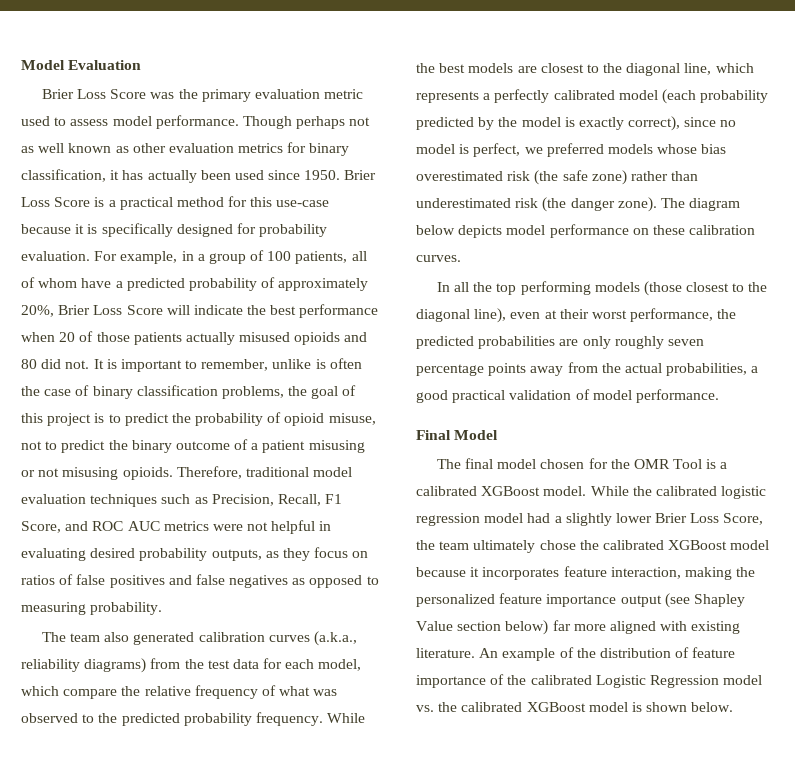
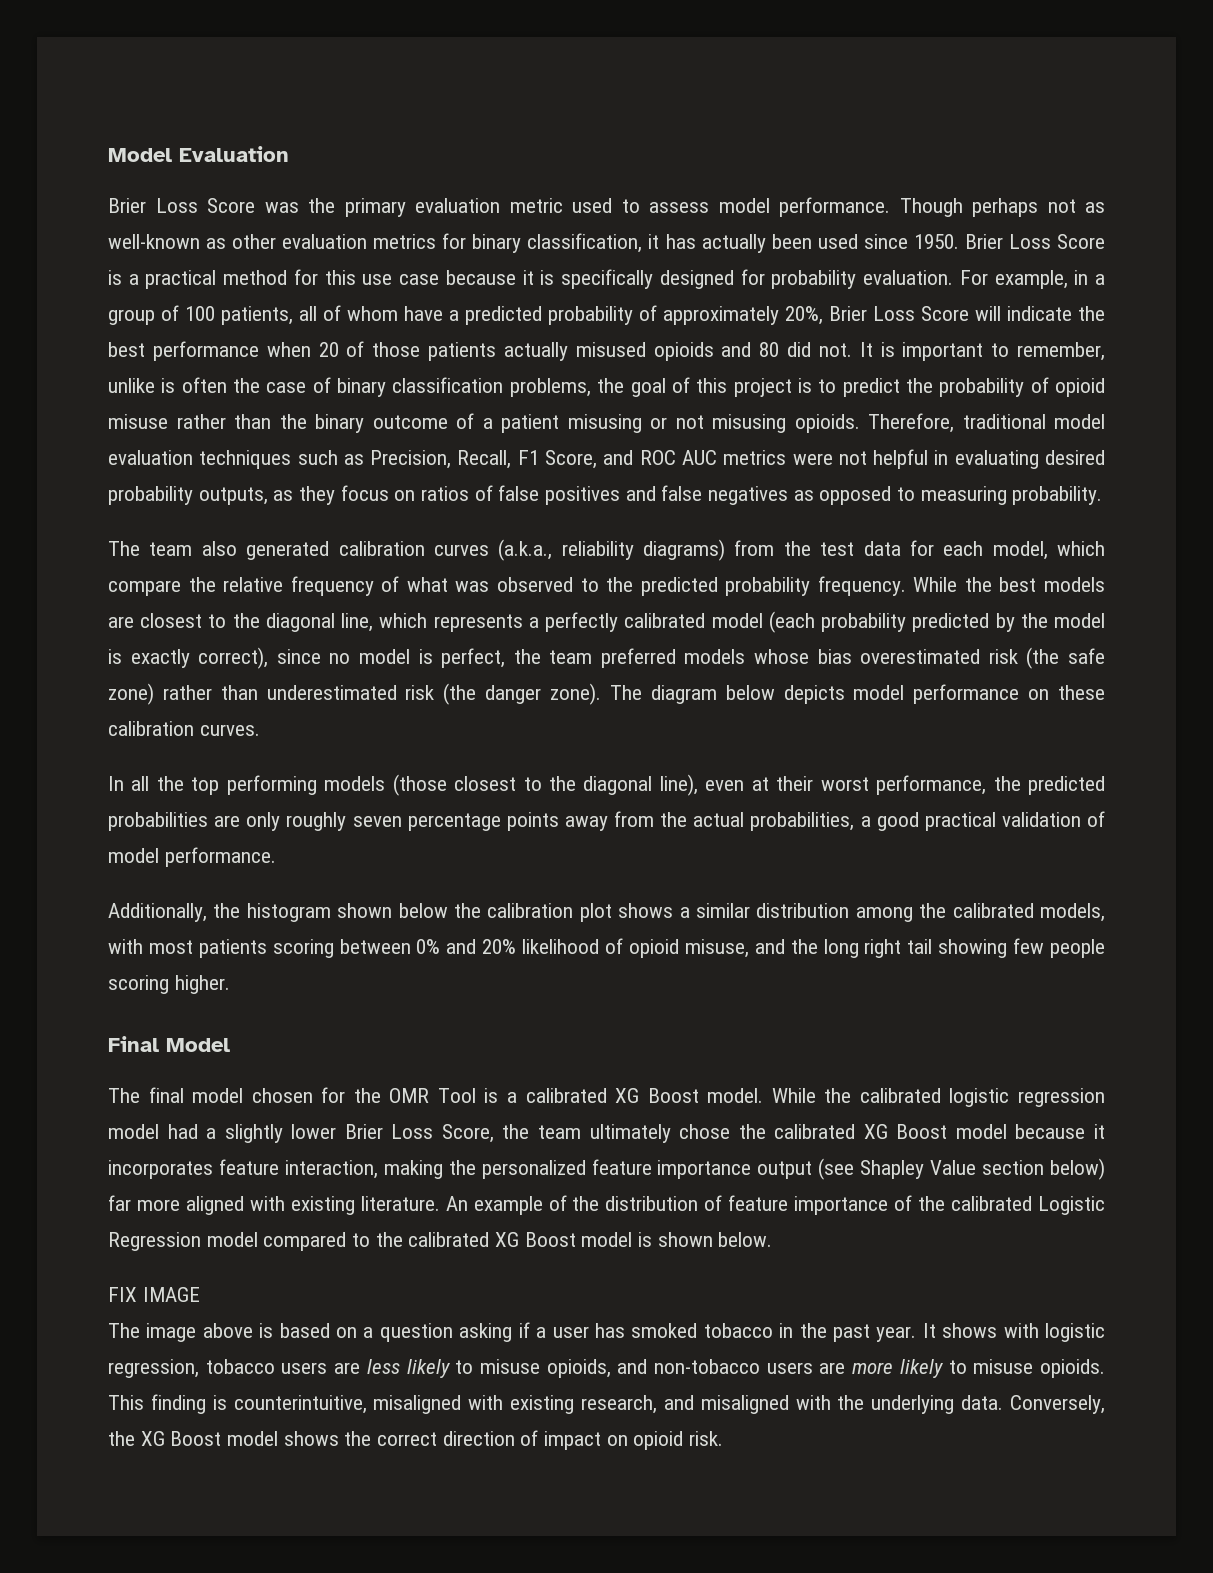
[38,143,112,153] well known -> [108,234,200,249] well-known
[276,200,330,207] use-case -> [362,274,440,285] use case
[328,413,376,425] [21,440,106,453] misuse, not to predict -> [108,414,271,429] misuse rather than
[524,147,543,154] we -> [513,649,593,664] the team
(719, 396) none -> [108,903,1105,922] [108,938,1106,958] [108,975,230,994] // Additionally, the histogram shown below the calibration plot shows a similar distribution among the calibrated models, with most patients scoring between 0% and 20% likelihood of opioid misuse, and the long right tail showing few people scoring higher.
[481,486,541,496] XGBoost -> [615,1088,699,1103] XG Boost
[668,540,728,550] XGBoost -> [863,1124,948,1139] XG Boost
[416,702,734,712] vs. the calibrated XGBoost model is shown below. -> [263,1232,773,1251] [108,1287,200,1302] [108,1322,1105,1342] [108,1359,1106,1378] [108,1394,1105,1414] [108,1430,724,1450] compared to the calibrated XG Boost model is shown below. // FIX IMAGE // The image above is based on a question asking if a user has smoked tobacco in the past year. It shows with logistic regression, tobacco users are less likely to misuse opioids, and non-tobacco users are more likely to misuse opioids. This finding is counterintuitive, misaligned with existing research, and misaligned with the underlying data. Conversely, the XG Boost model shows the correct direction of impact on opioid risk.

